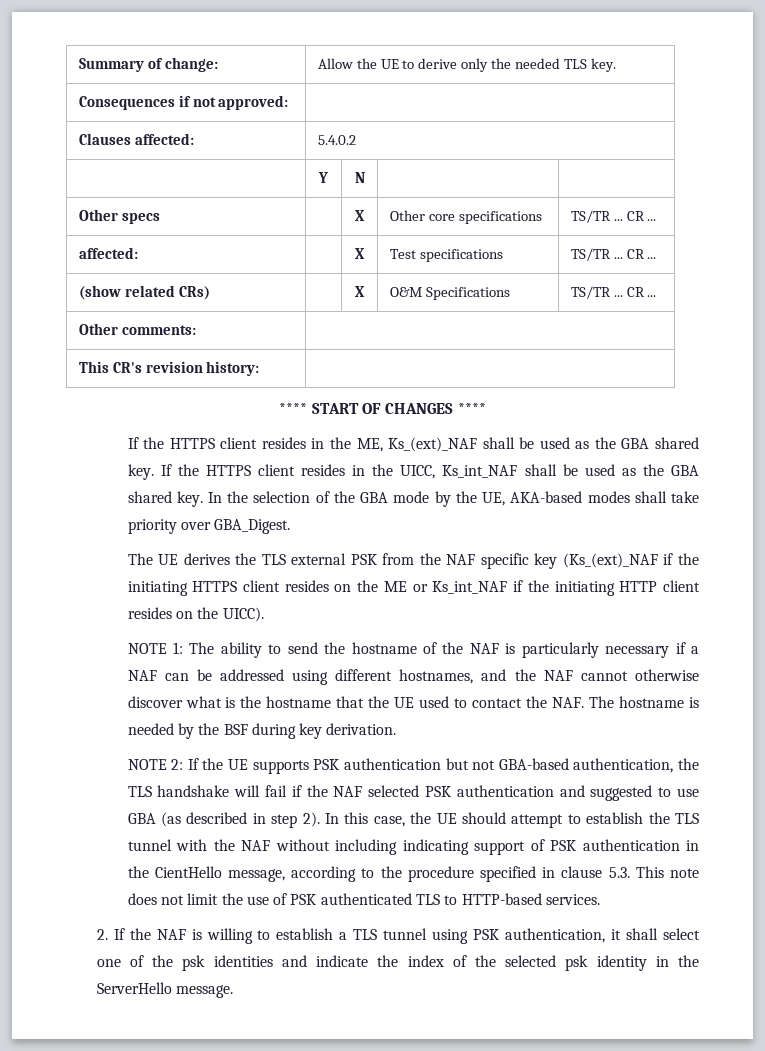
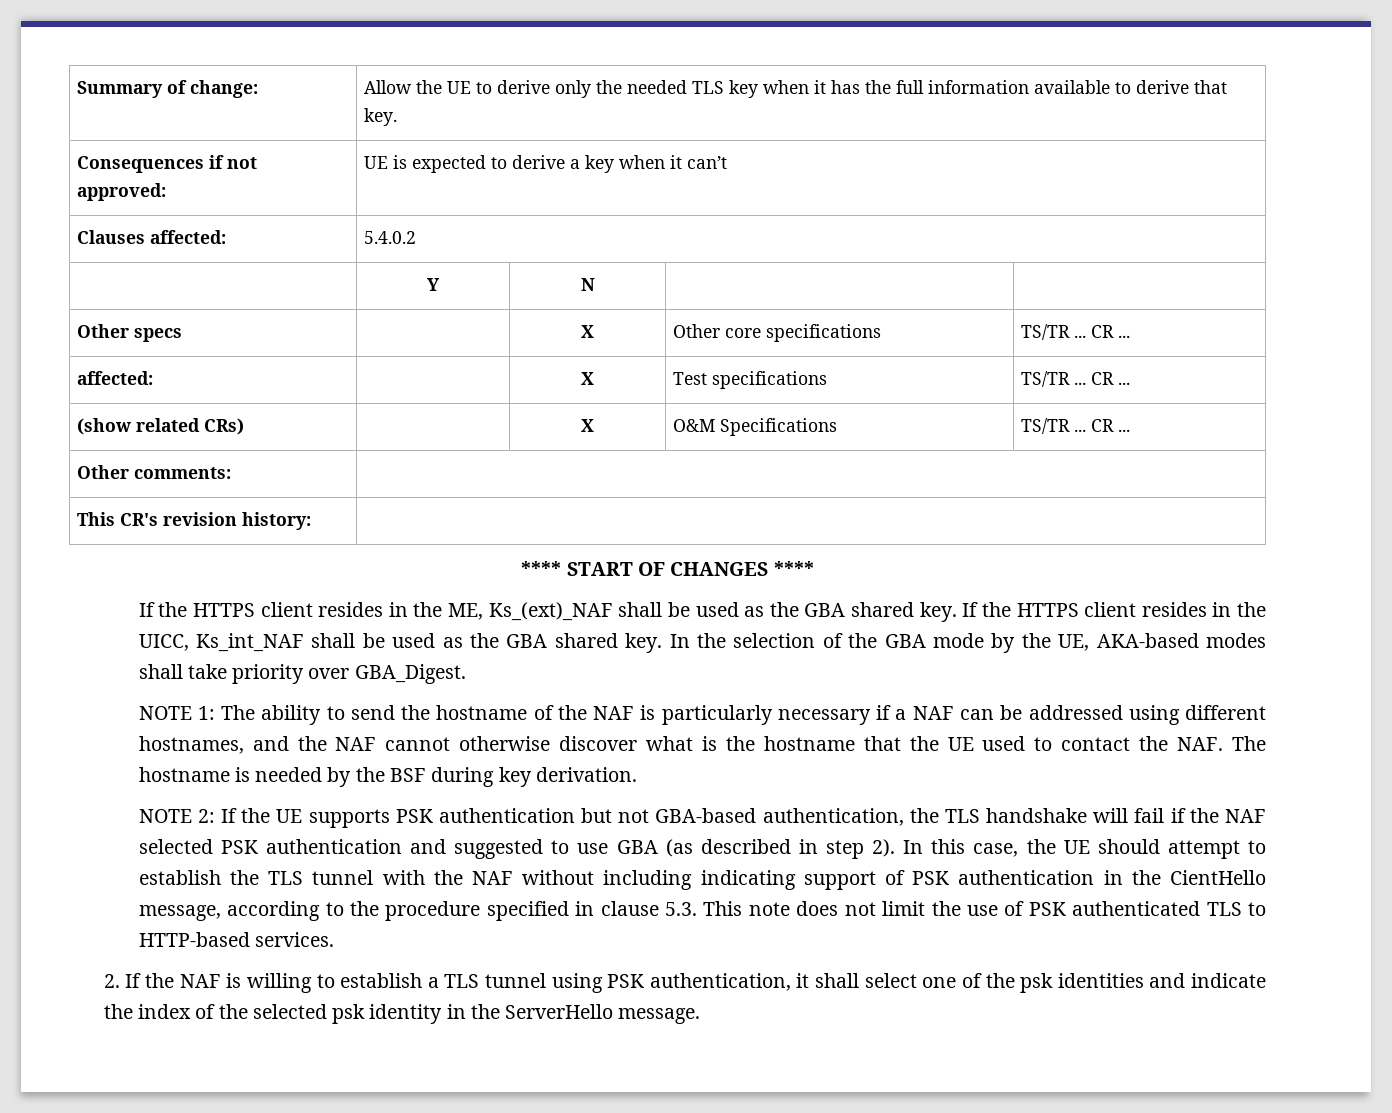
(588, 64) none -> [728,80,1227,98] key when it has the full information available to derive that
(289, 102) none -> [363,155,727,173] UE is expected to derive a key when it can’t
[127,553,699,569] [127,580,700,596] [127,607,264,622] // The UE derives the TLS external PSK from the NAF specific key (Ks_(ext)_NAF if the initiating HTTPS client resides on the ME or Ks_int_NAF if the initiating HTTP client resides on the UICC). -> (466, 674) none

